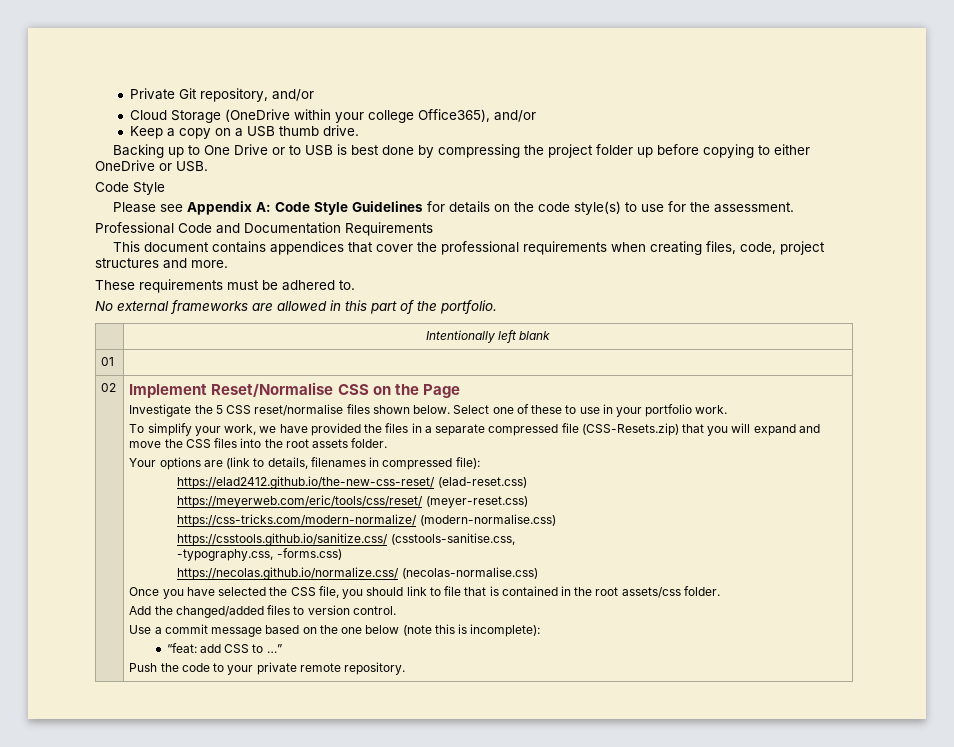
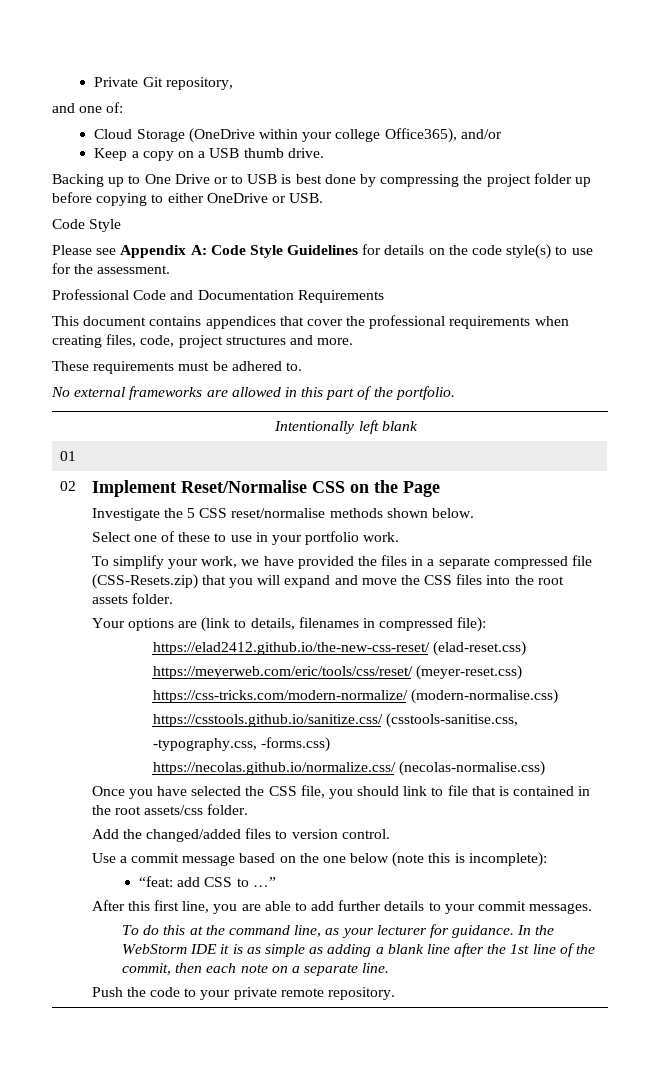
[271,89,314,101] and/or -> [52,102,124,113] // and one of:
[346,404,370,414] files -> [329,508,383,518] methods
(451, 409) none -> (474, 513) //
(282, 648) none -> [91,900,593,914] [122,924,555,938] [122,943,596,957] [122,963,390,976] // After this first line, you are able to add further details to your commit messages. // To do this at the command line, as your lecturer for guidance. In the WebStorm IDE it is as simple as adding a blank line after the 1st line of the commit, then each note on a separate line.

